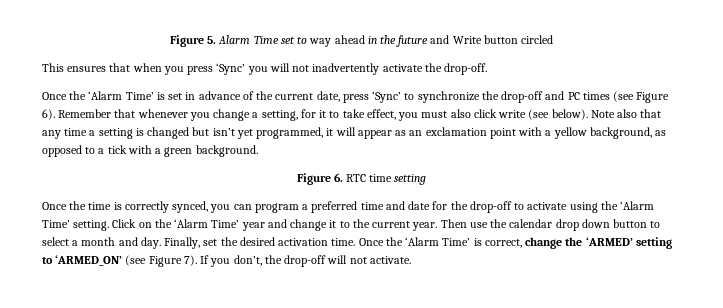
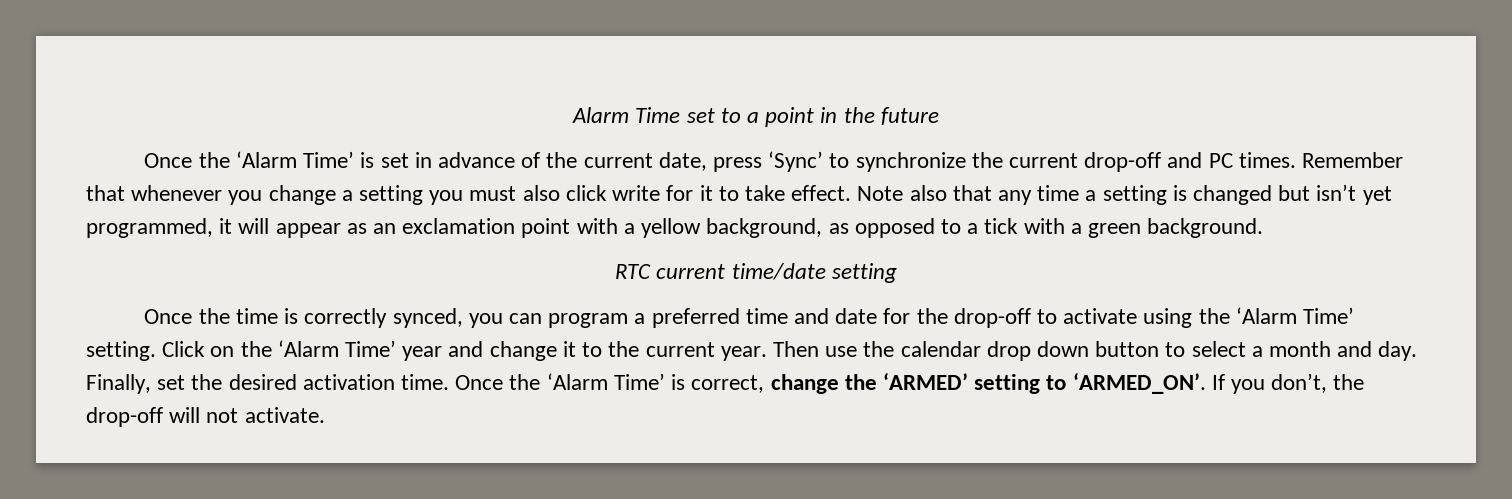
[169,35,217,47] Figure 5. -> (572, 115) none
[309,35,365,47] way ahead -> [747,107,815,127] a point
[430,35,554,44] [42,63,488,75] and Write button circled // This ensures that when you press ‘Sync’ you will not inadvertently activate the drop-off. -> (939, 116) none
(499, 95) none -> [1009,153,1079,168] current
[582,91,670,103] [42,109,55,120] times (see Figure 6). -> [1238,152,1296,168] times.
[261,109,396,121] setting, for it to take effect, -> [359,185,424,205] setting
[528,109,588,120] (see below). -> [666,185,852,201] for it to take effect.
[296,173,393,185] Figure 6. RTC time -> [615,263,826,280] RTC current time/date
[55,255,197,267] ‘ARMED_ON’ (see Figure 7). -> [1072,373,1206,394] ‘ARMED_ON’.

